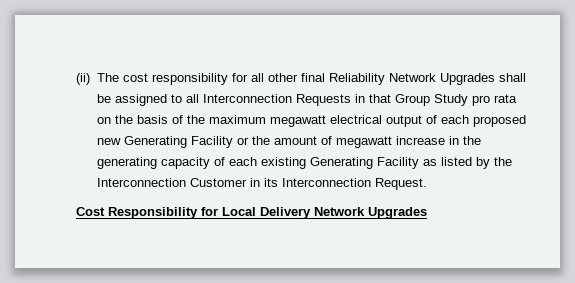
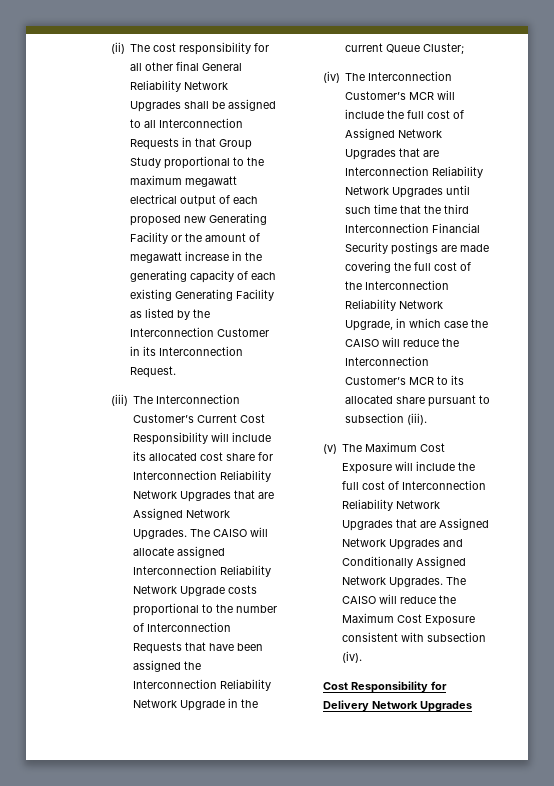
(325, 77) none -> [202,63,243,71] General
[471,94,517,106] [96,115,183,124] pro rata on the basis of -> [164,156,245,169] proportional to
(427, 184) none -> [110,394,241,406] [133,414,266,423] [133,432,272,445] [133,451,274,461] [133,470,272,482] [133,490,275,502] [133,508,231,520] [133,527,269,540] [133,546,226,558] [133,565,272,577] [133,585,258,597] [133,603,278,616] [133,622,232,632] [133,642,264,654] [133,660,202,672] [133,679,272,691] [133,698,259,711] [345,43,465,54] [322,71,453,83] [345,90,456,100] [345,109,465,119] [345,128,443,140] [345,148,440,160] [345,166,484,178] [345,185,471,198] [345,204,470,214] [345,223,481,233] [345,242,490,255] [345,261,472,273] [345,280,450,290] [345,299,444,311] [345,318,489,331] [345,337,460,347] [345,356,430,366] [345,375,465,385] [345,395,491,407] [345,413,428,425] [322,442,446,454] [342,461,476,474] [342,480,487,490] [342,499,441,511] [342,518,490,531] [342,538,464,550] [342,556,467,568] [342,576,467,588] [342,594,457,604] [342,613,476,626] [342,632,487,642] [342,651,363,663] // (iii) The Interconnection Customer’s Current Cost Responsibility will include its allocated cost share for Interconnection Reliability Network Upgrades that are Assigned Network Upgrades. The CAISO will allocate assigned Interconnection Reliability Network Upgrade costs proportional to the number of Interconnection Requests that have been assigned the Interconnection Reliability Network Upgrade in the current Queue Cluster; // (iv) The Interconnection Customer’s MCR will include the full cost of Assigned Network Upgrades that are Interconnection Reliability Network Upgrades until such time that the third Interconnection Financial Security postings are made covering the full cost of the Interconnection Reliability Network Upgrade, in which case the CAISO will reduce the Interconnection Customer’s MCR to its allocated share pursuant to subsection (iii). // (v) The Maximum Cost Exposure will include the full cost of Interconnection Reliability Network Upgrades that are Assigned Network Upgrades and Conditionally Assigned Network Upgrades. The CAISO will reduce the Maximum Cost Exposure consistent with subsection (iv).
[222,207,257,216] Local -> (447, 685) none

